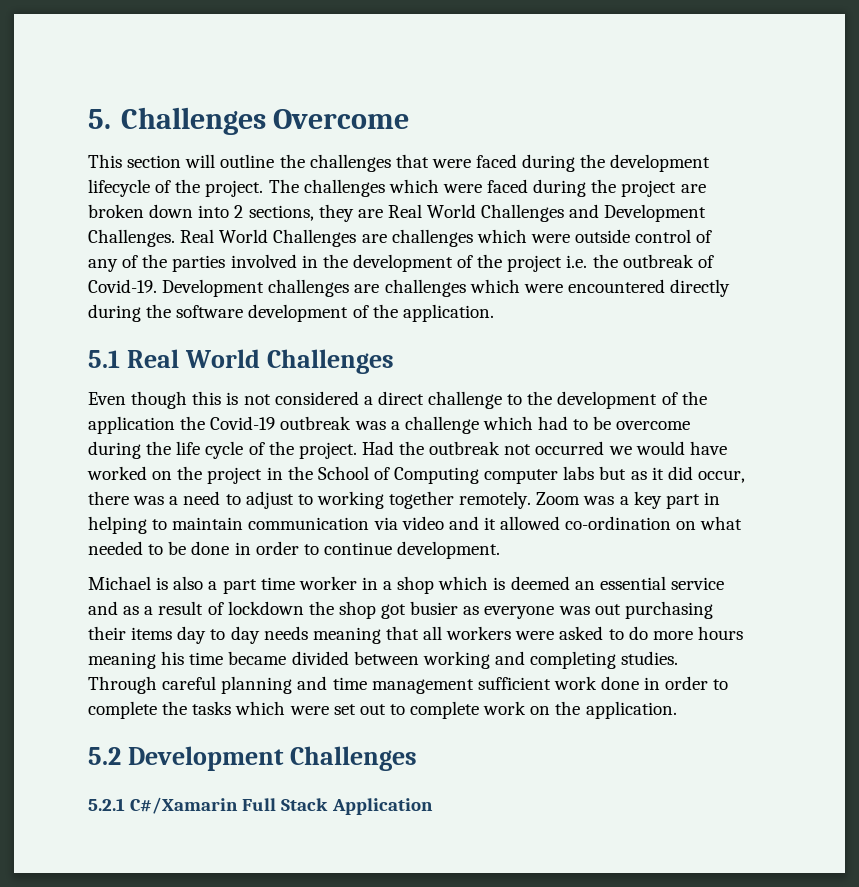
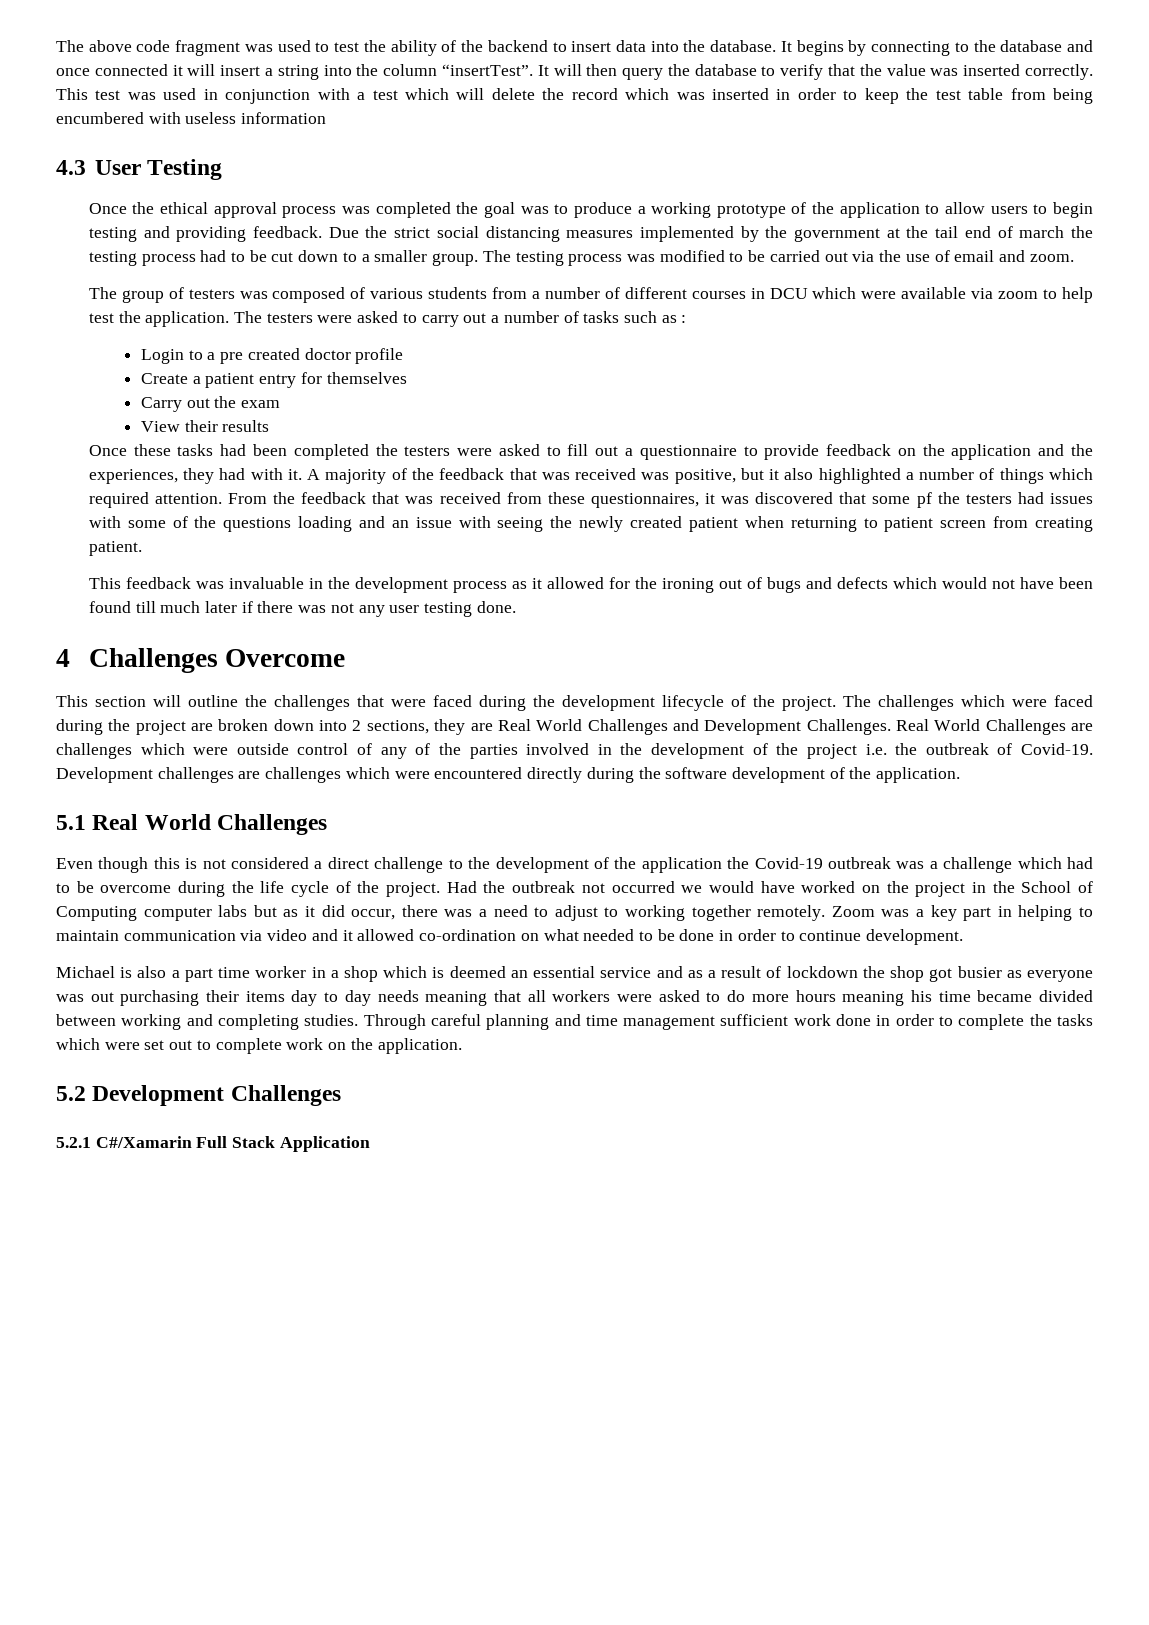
[88,109,111,129] 5. -> [56,40,1094,56] [56,64,1093,80] [56,88,1094,104] [56,112,327,124] [56,159,223,180] [88,202,1094,218] [88,226,1093,242] [88,250,1074,266] [88,287,1094,303] [88,311,687,327] [140,348,404,364] [140,372,407,388] [140,396,281,412] [140,420,270,432] [88,444,1093,460] [88,468,1094,484] [88,492,1093,508] [88,516,1094,532] [88,541,142,556] [88,577,1094,593] [88,601,516,617] [56,649,70,667] The above code fragment was used to test the ability of the backend to insert data into the database. It begins by connecting to the database and once connected it will insert a string into the column “insertTest”. It will then query the database to verify that the value was inserted correctly. This test was used in conjunction with a test which will delete the record which was inserted in order to keep the test table from being encumbered with useless information // 4.3 User Testing // Once the ethical approval process was completed the goal was to produce a working prototype of the application to allow users to begin testing and providing feedback. Due the strict social distancing measures implemented by the government at the tail end of march the testing process had to be cut down to a smaller group. The testing process was modified to be carried out via the use of email and zoom. // The group of testers was composed of various students from a number of different courses in DCU which were available via zoom to help test the application. The testers were asked to carry out a number of tasks such as : // Login to a pre created doctor profile // Create a patient entry for themselves // Carry out the exam // View their results // Once these tasks had been completed the testers were asked to fill out a questionnaire to provide feedback on the application and the experiences, they had with it. A majority of the feedback that was received was positive, but it also highlighted a number of things which required attention. From the feedback that was received from these questionnaires, it was discovered that some pf the testers had issues with some of the questions loading and an issue with seeing the newly created patient when returning to patient screen from creating patient. // This feedback was invaluable in the development process as it allowed for the ironing out of bugs and defects which would not have been found till much later if there was not any user testing done. // 4

